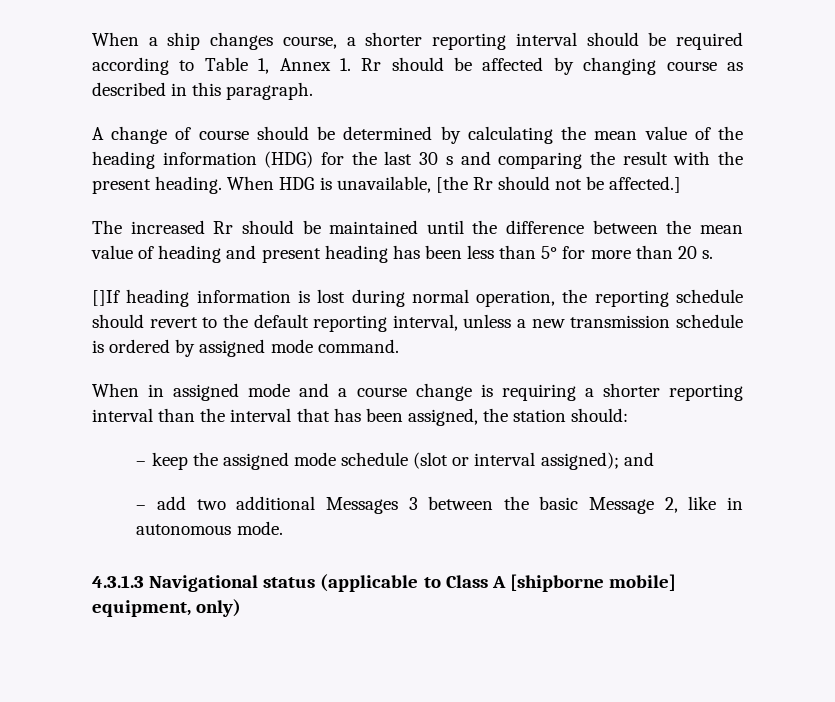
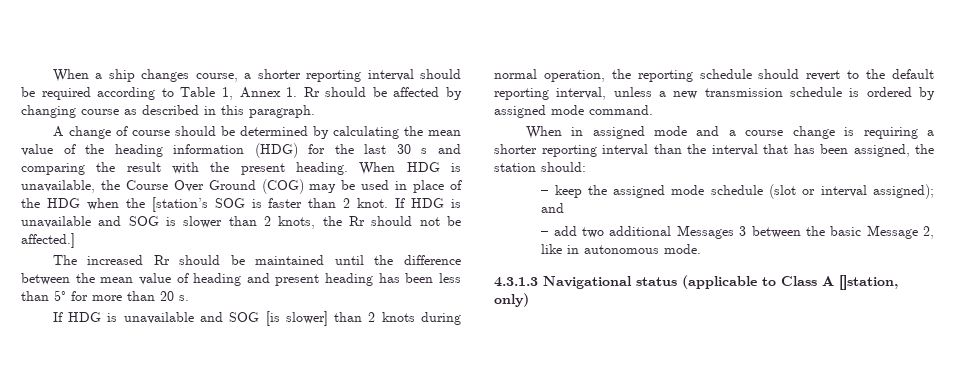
[435,176,468,193] [the -> [100,179,463,194] [21,197,461,212] [21,216,342,229] the Course Over Ground (COG) may be used in place of the HDG when the [station’s SOG is faster than 2 knot. If HDG is unavailable and SOG is slower than 2 knots, the
[92,289,346,307] []If heading information is lost -> [52,311,415,326] If HDG is unavailable and SOG [is slower] than 2 knots
[509,574,677,592] [92,600,191,617] [shipborne mobile] equipment, -> [839,275,898,290] []station,

